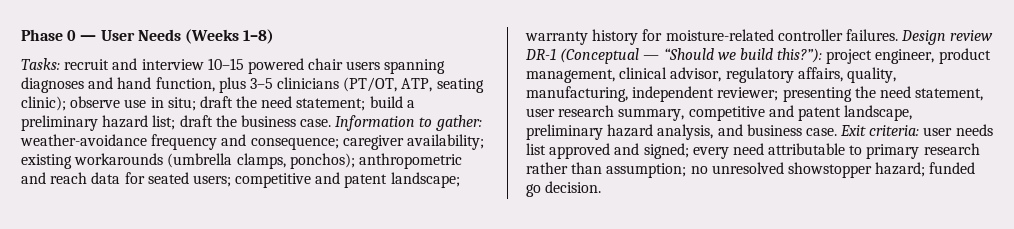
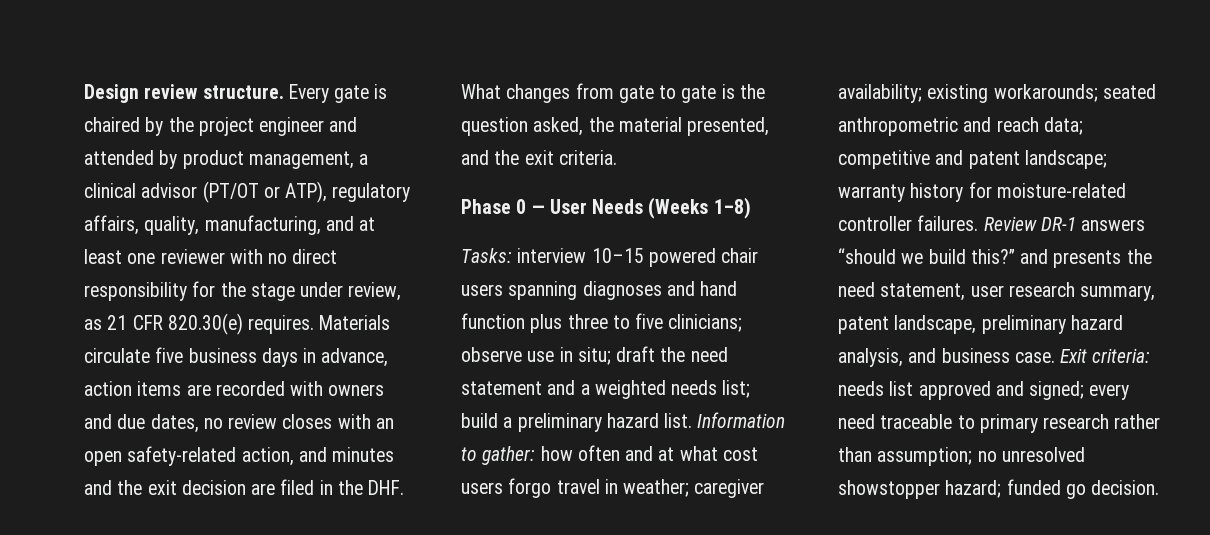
(21, 35) none -> [84,84,388,103] [84,117,358,136] [84,150,369,169] [84,181,411,203] [84,215,376,235] [84,249,338,264] [84,281,402,301] [84,313,391,335] [84,347,389,367] [84,381,385,396] [84,414,394,433] [84,446,395,466] [84,479,405,495] [461,83,765,103] [461,117,770,136] [461,150,617,165] Design review structure. Every gate is chaired by the project engineer and attended by product management, a clinical advisor (PT/OT or ATP), regulatory affairs, quality, manufacturing, and at least one reviewer with no direct responsibility for the stage under review, as 21 CFR 820.30(e) requires. Materials circulate five business days in advance, action items are recorded with owners and due dates, no review closes with an open safety-related action, and minutes and the exit decision are filed in the DHF. What changes from gate to gate is the question asked, the material presented, and the exit criteria. //
[64,58,138,70] recruit and -> (512, 255) none
[155,77,484,93] [21,96,66,111] function, plus 3–5 clinicians (PT/OT, ATP, seating clinic); -> [461,313,743,333] function plus three to five clinicians;
[296,96,415,111] [21,115,482,131] [20,134,484,150] [21,153,462,169] [21,172,231,187] statement; build a preliminary hazard list; draft the business case. Information to gather: weather-avoidance frequency and consequence; caregiver availability; existing workarounds (umbrella clamps, ponchos); anthropometric and reach data for seated users; -> [461,380,751,399] [461,412,786,432] [461,445,758,465] [461,478,765,498] [838,84,1156,103] [838,117,1083,136] statement and a weighted needs list; build a preliminary hazard list. Information to gather: how often and at what cost users forgo travel in weather; caregiver availability; existing workarounds; seated anthropometric and reach data;
[901,30,994,45] [525,48,991,64] [526,67,896,83] [526,86,852,102] Design review DR-1 (Conceptual — “Should we build this?”): project engineer, product management, clinical advisor, regulatory affairs, quality, manufacturing, independent reviewer; presenting -> [983,216,1146,231] [838,248,1122,268] Review DR-1 answers “should we build this?” and presents
[688,105,794,121] competitive and -> (1156, 293) none
[923,127,953,136] user -> (1151, 355) none
[768,143,846,155] attributable -> [880,414,953,429] traceable

